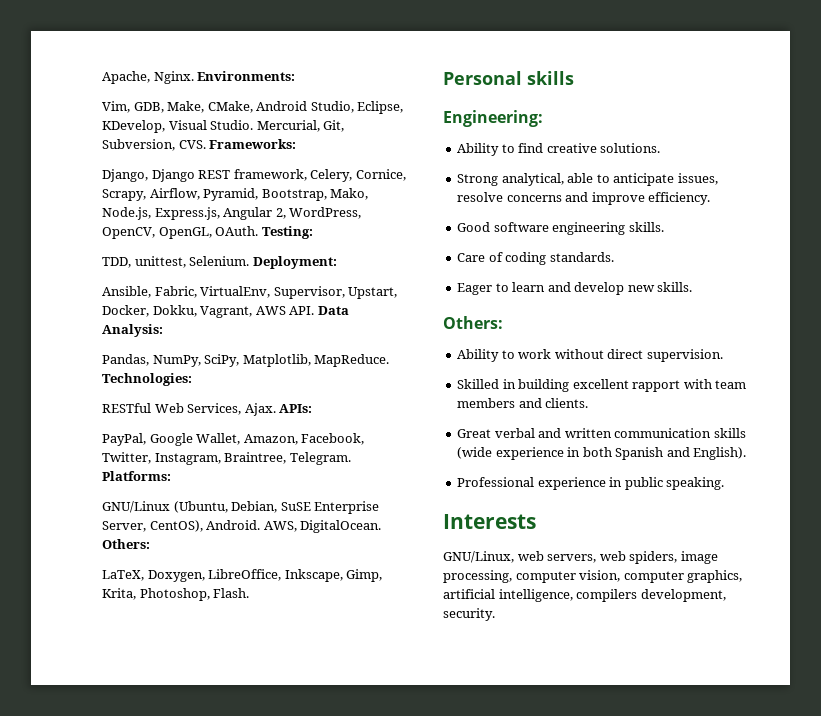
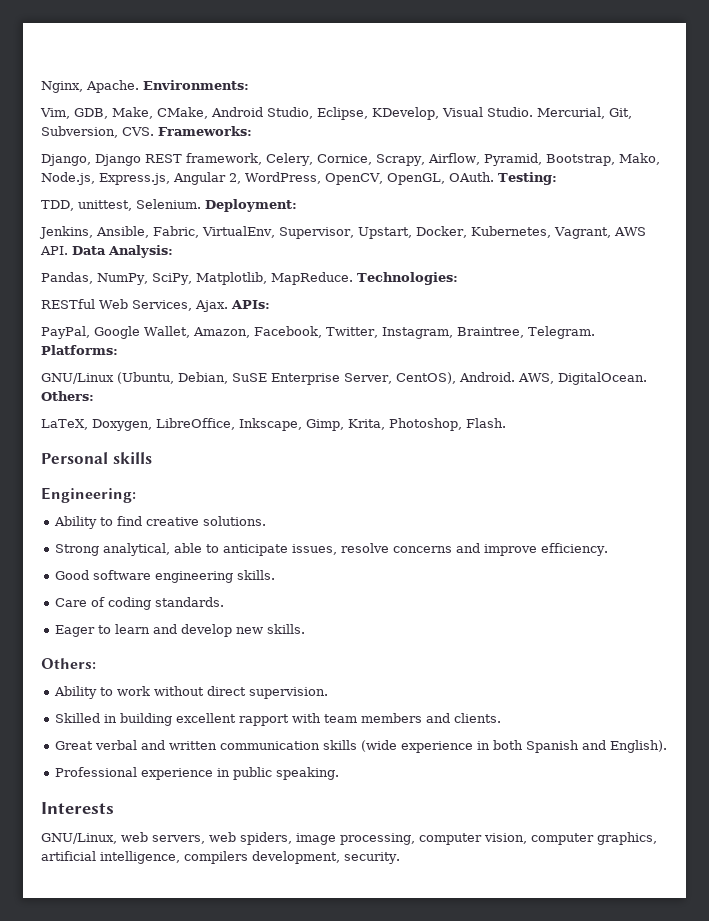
[102,71,194,84] Apache, Nginx. -> [41,80,139,93] Nginx, Apache.
(337, 262) none -> [39,226,93,239] Jenkins,
[152,305,197,317] Dokku, -> [470,226,551,238] Kubernetes,

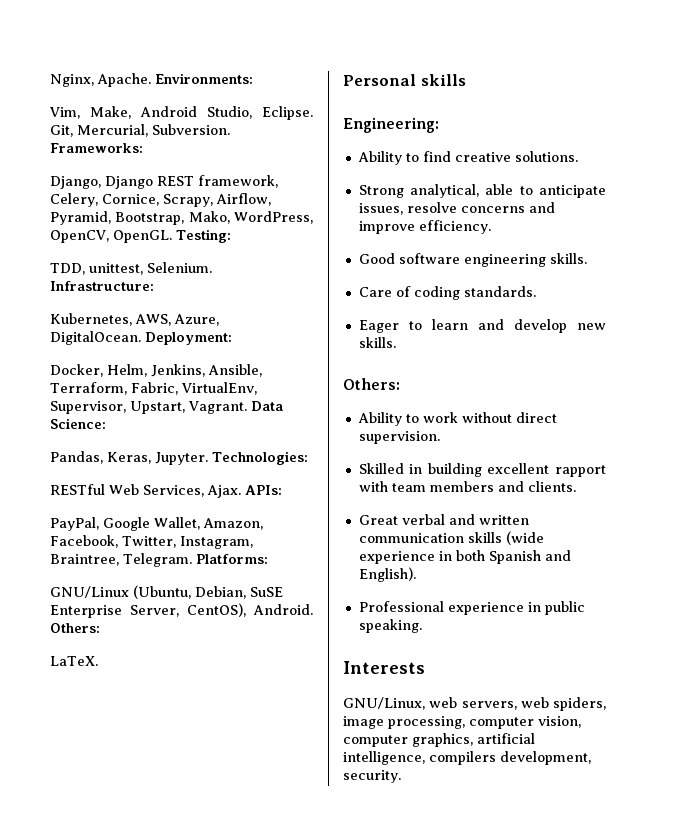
[74,107,632,120] [41,126,154,138] GDB, Make, CMake, Android Studio, Eclipse, KDevelop, Visual Studio. Mercurial, Git, Subversion, CVS. -> [90,106,313,120] [50,124,230,137] Make, Android Studio, Eclipse. Git, Mercurial, Subversion.
[41,172,494,185] Node.js, Express.js, Angular 2, WordPress, OpenCV, OpenGL, OAuth. -> [234,211,313,224] [50,230,172,243] WordPress, OpenCV, OpenGL.
(201, 204) none -> [50,281,154,291] [50,313,219,326] [50,331,141,345] Infrastructure: // Kubernetes, AWS, Azure, DigitalOcean.
(297, 205) none -> [50,364,147,377] Docker, Helm,
(149, 232) none -> [50,382,127,395] Terraform,
[415,226,646,239] [40,245,173,258] [41,272,353,285] Docker, Kubernetes, Vagrant, AWS API. Data Analysis: // Pandas, NumPy, SciPy, Matplotlib, MapReduce. -> [188,401,283,414] [50,418,106,429] [50,451,208,465] Vagrant. Data Science: // Pandas, Keras, Jupyter.
[517,372,647,385] [41,391,94,401] [41,418,506,431] AWS, DigitalOcean. Others: // LaTeX, Doxygen, LibreOffice, Inkscape, Gimp, Krita, Photoshop, Flash. -> [50,623,100,633] [50,656,98,666] Others: // LaTeX.

